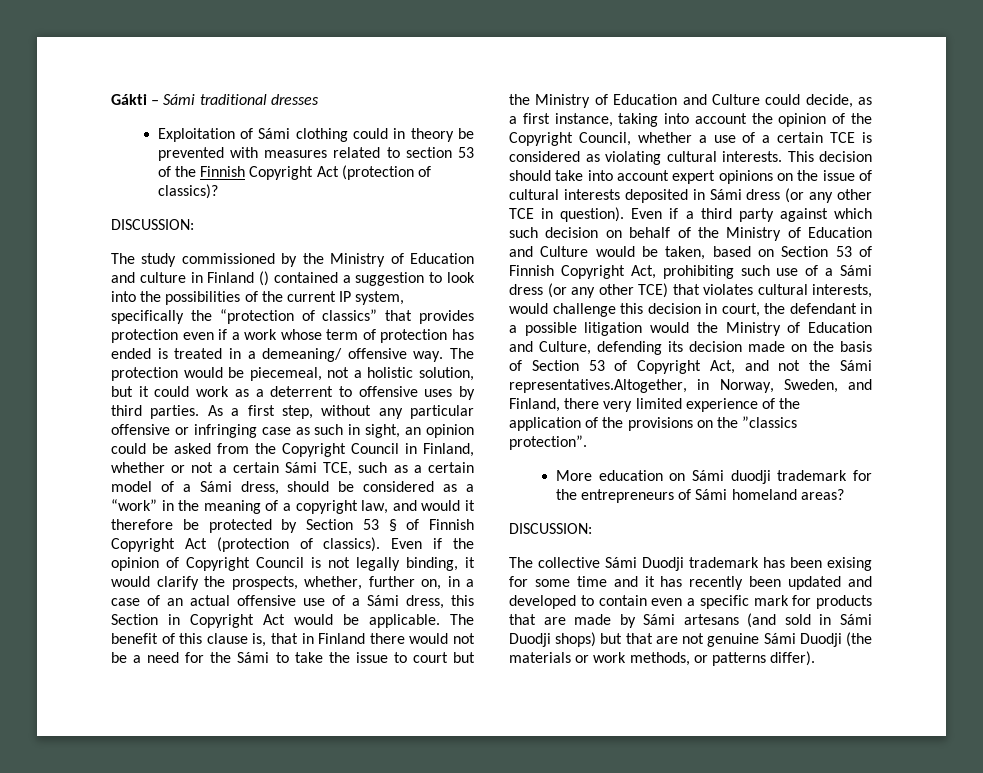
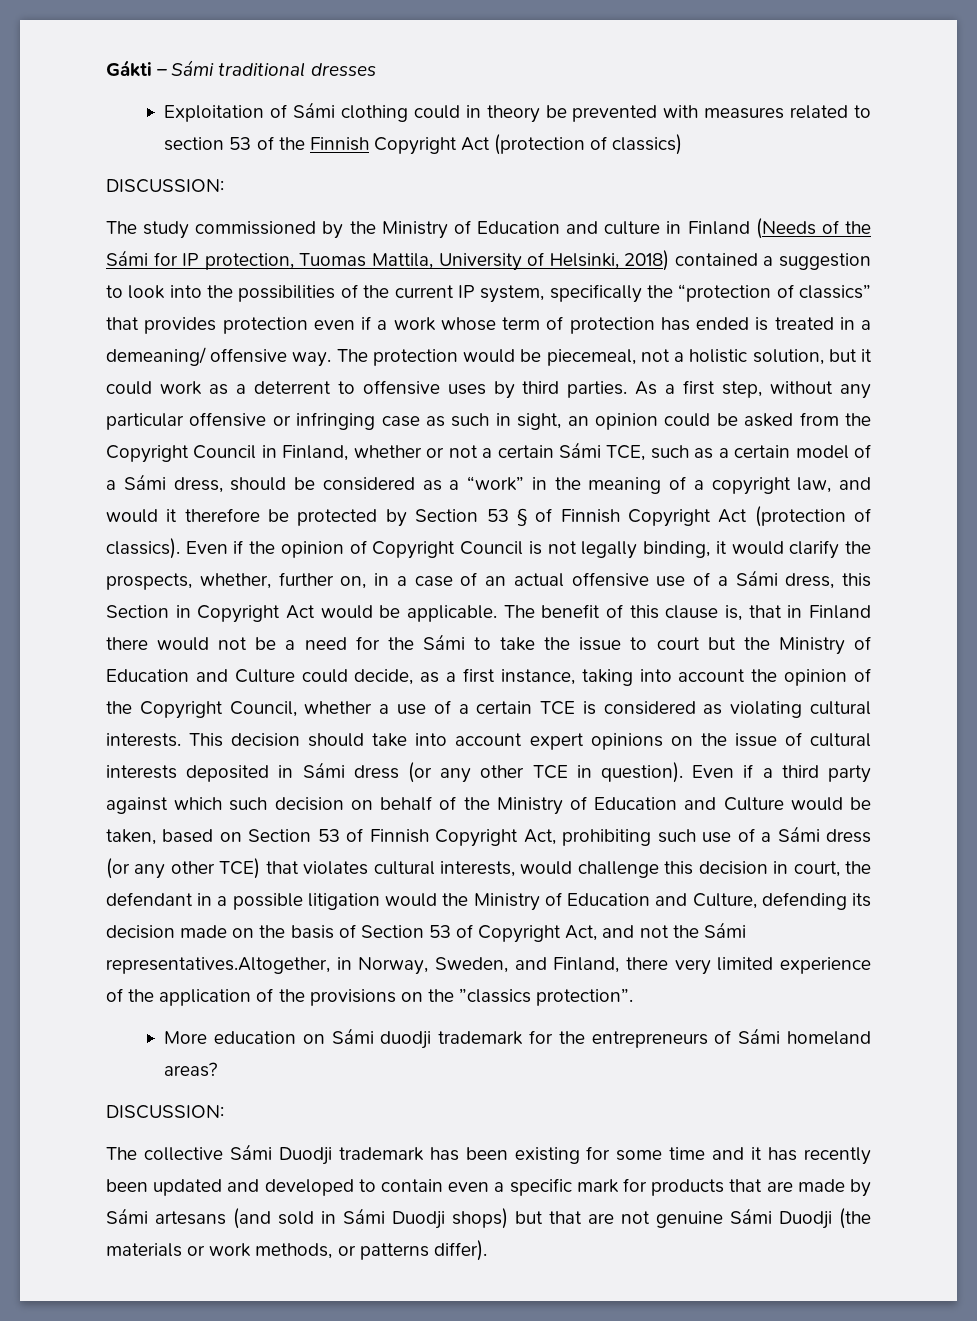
[157,184,218,199] classics)? -> [612,134,683,155] classics)
[259,271,270,286] () -> [755,218,871,239] [106,250,670,271] (Needs of the Sámi for IP protection, Tuomas Mattila, University of Helsinki, 2018)
[827,557,872,571] exising -> [514,1147,580,1164] existing

